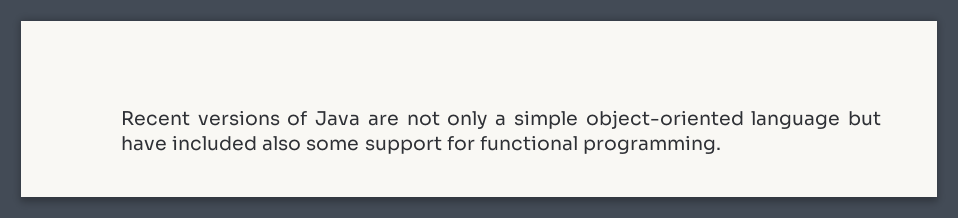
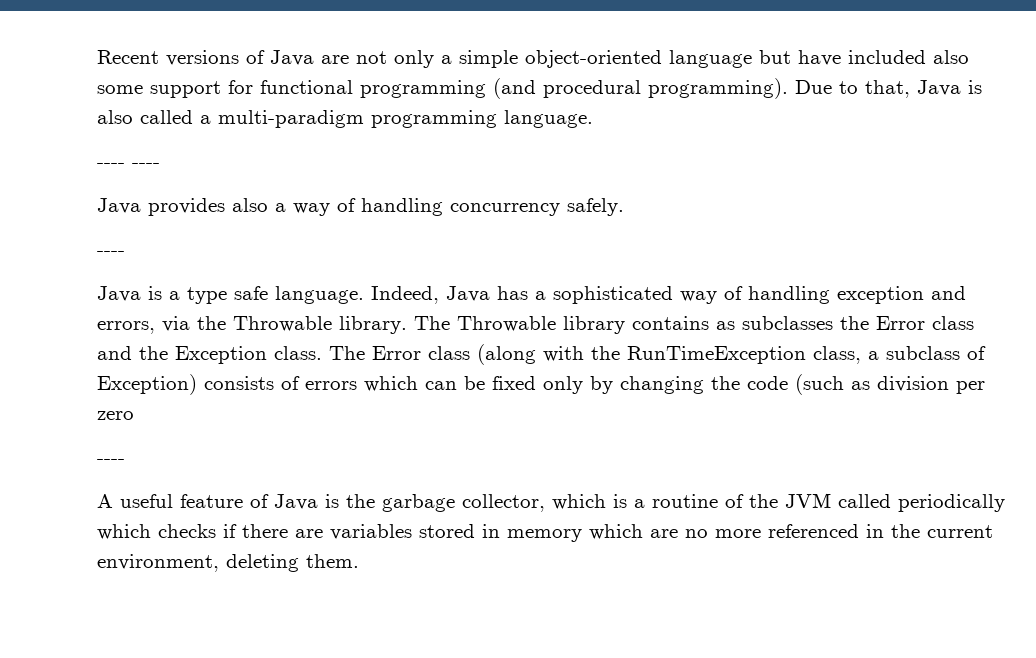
[582,135,721,154] programming. -> [360,78,982,99] [97,110,593,128] [97,163,160,168] [97,198,624,216] [97,251,125,256] [97,286,966,304] [97,316,974,334] [97,344,986,365] [97,374,985,395] [97,411,134,420] [97,459,125,464] [97,493,1005,512] [97,524,993,542] [97,554,359,572] programming (and procedural programming). Due to that, Java is also called a multi-paradigm programming language. // ---- ---- // Java provides also a way of handling concurrency safely. // ---- // Java is a type safe language. Indeed, Java has a sophisticated way of handling exception and errors, via the Throwable library. The Throwable library contains as subclasses the Error class and the Exception class. The Error class (along with the RunTimeException class, a subclass of Exception) consists of errors which can be fixed only by changing the code (such as division per zero // ---- // A useful feature of Java is the garbage collector, which is a routine of the JVM called periodically which checks if there are variables stored in memory which are no more referenced in the current environment, deleting them.

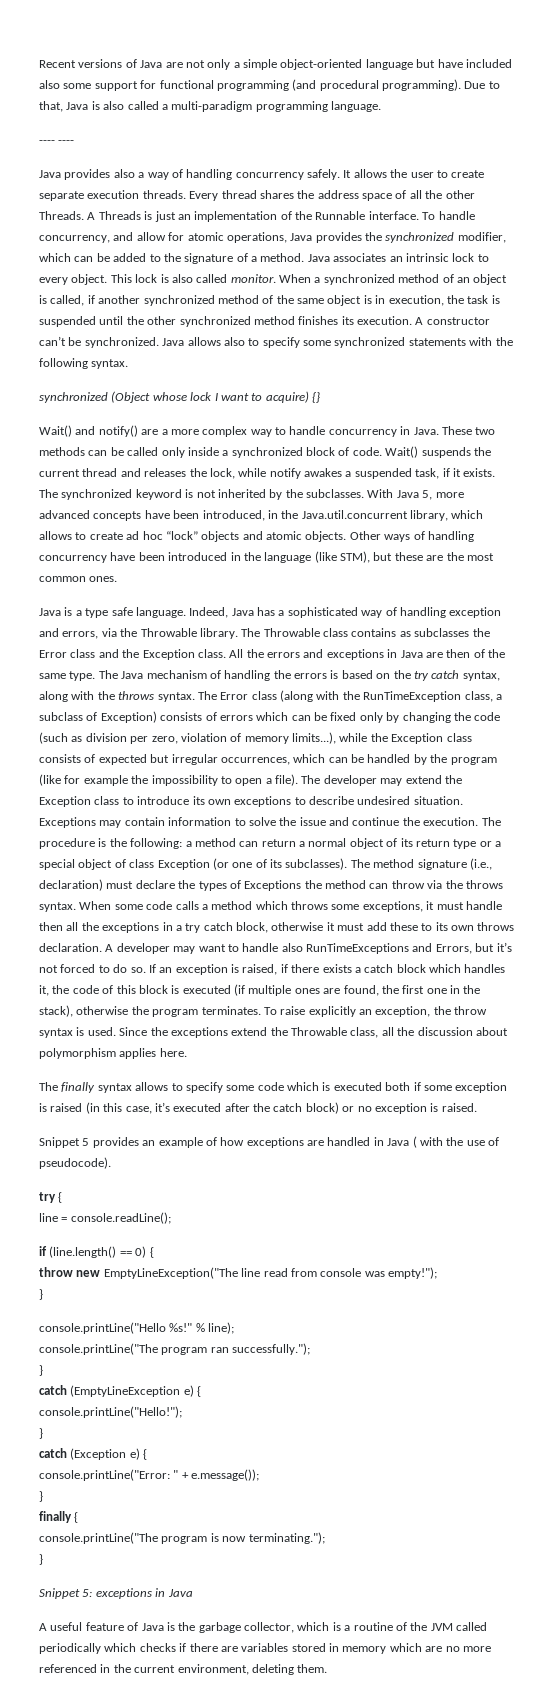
[97,251,125,256] // ---- -> [343,169,485,178] [39,190,475,201] [39,211,475,222] [39,232,506,243] [39,253,489,264] [39,274,508,285] [39,295,500,306] [39,316,490,327] [39,336,513,348] [39,358,129,369] [39,391,320,403] [39,425,496,437] [39,446,491,458] [39,468,496,479] [39,489,464,500] [39,510,484,521] [39,531,474,542] [39,551,494,563] [39,576,118,582] It allows the user to create separate execution threads. Every thread shares the address space of all the other Threads. A Threads is just an implementation of the Runnable interface. To handle concurrency, and allow for atomic operations, Java provides the synchronized modifier, which can be added to the signature of a method. Java associates an intrinsic lock to every object. This lock is also called monitor. When a synchronized method of an object is called, if another synchronized method of the same object is in execution, the task is suspended until the other synchronized method finishes its execution. A constructor can’t be synchronized. Java allows also to specify some synchronized statements with the following syntax. // synchronized (Object whose lock I want to acquire) {} // Wait() and notify() are a more complex way to handle concurrency in Java. These two methods can be called only inside a synchronized block of code. Wait() suspends the current thread and releases the lock, while notify awakes a suspended task, if it exists. The synchronized keyword is not inherited by the subclasses. With Java 5, more advanced concepts have been introduced, in the Java.util.concurrent library, which allows to create ad hoc “lock” objects and atomic objects. Other ways of handling concurrency have been introduced in the language (like STM), but these are the most common ones.
[563,316,625,334] library -> [323,628,348,637] class
(322, 353) none -> [229,649,505,660] [39,670,500,681] [39,691,195,702] All the errors and exceptions in Java are then of the same type. The Java mechanism of handling the errors is based on the try catch syntax, along with the throws syntax.
[97,411,134,420] [97,459,125,464] zero // ---- -> [151,732,472,744] [39,754,497,765] [39,774,462,786] [39,796,463,807] [39,817,501,828] [39,838,501,849] [39,858,492,870] [39,879,503,891] [39,901,502,912] [39,922,515,933] [39,942,512,954] [39,964,506,975] [39,984,481,996] [39,1005,488,1017] [39,1027,508,1038] [39,1048,187,1059] [39,1082,508,1093] [39,1102,477,1114] [39,1136,499,1148] [39,1157,111,1169] [39,1192,63,1203] [39,1212,171,1224] [39,1246,154,1258] [39,1267,437,1279] [39,1289,43,1300] [39,1322,235,1334] [39,1343,311,1355] [39,1365,43,1376] [39,1385,202,1397] [39,1406,182,1418] [39,1428,43,1439] [39,1448,148,1460] [39,1469,260,1481] [39,1491,43,1502] [39,1511,79,1523] [39,1532,325,1544] [39,1554,43,1565] [39,1588,193,1599] zero, violation of memory limits...), while the Exception class consists of expected but irregular occurrences, which can be handled by the program (like for example the impossibility to open a file). The developer may extend the Exception class to introduce its own exceptions to describe undesired situation. Exceptions may contain information to solve the issue and continue the execution. The procedure is the following: a method can return a normal object of its return type or a special object of class Exception (or one of its subclasses). The method signature (i.e., declaration) must declare the types of Exceptions the method can throw via the throws syntax. When some code calls a method which throws some exceptions, it must handle then all the exceptions in a try catch block, otherwise it must add these to its own throws declaration. A developer may want to handle also RunTimeExceptions and Errors, but it’s not forced to do so. If an exception is raised, if there exists a catch block which handles it, the code of this block is executed (if multiple ones are found, the first one in the stack), otherwise the program terminates. To raise explicitly an exception, the throw syntax is used. Since the exceptions extend the Throwable class, all the discussion about polymorphism applies here. // The finally syntax allows to specify some code which is executed both if some exception is raised (in this case, it’s executed after the catch block) or no exception is raised. // Snippet 5 provides an example of how exceptions are handled in Java ( with the use of pseudocode). // try { // line = console.readLine(); // if (line.length() == 0) { // throw new EmptyLineException("The line read from console was empty!"); // } // console.printLine("Hello %s!" % line); // console.printLine("The program ran successfully."); // } // catch (EmptyLineException e) { // console.printLine("Hello!"); // } // catch (Exception e) { // console.printLine("Error: " + e.message()); // } // finally { // console.printLine("The program is now terminating."); // } // Snippet 5: exceptions in Java

